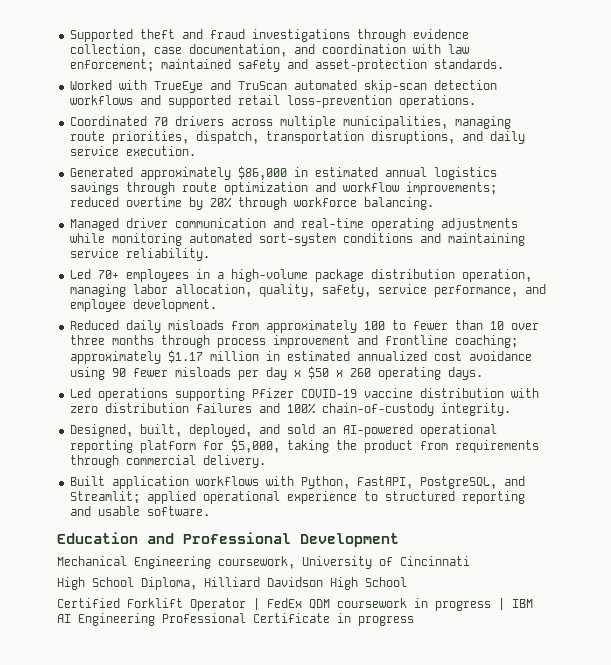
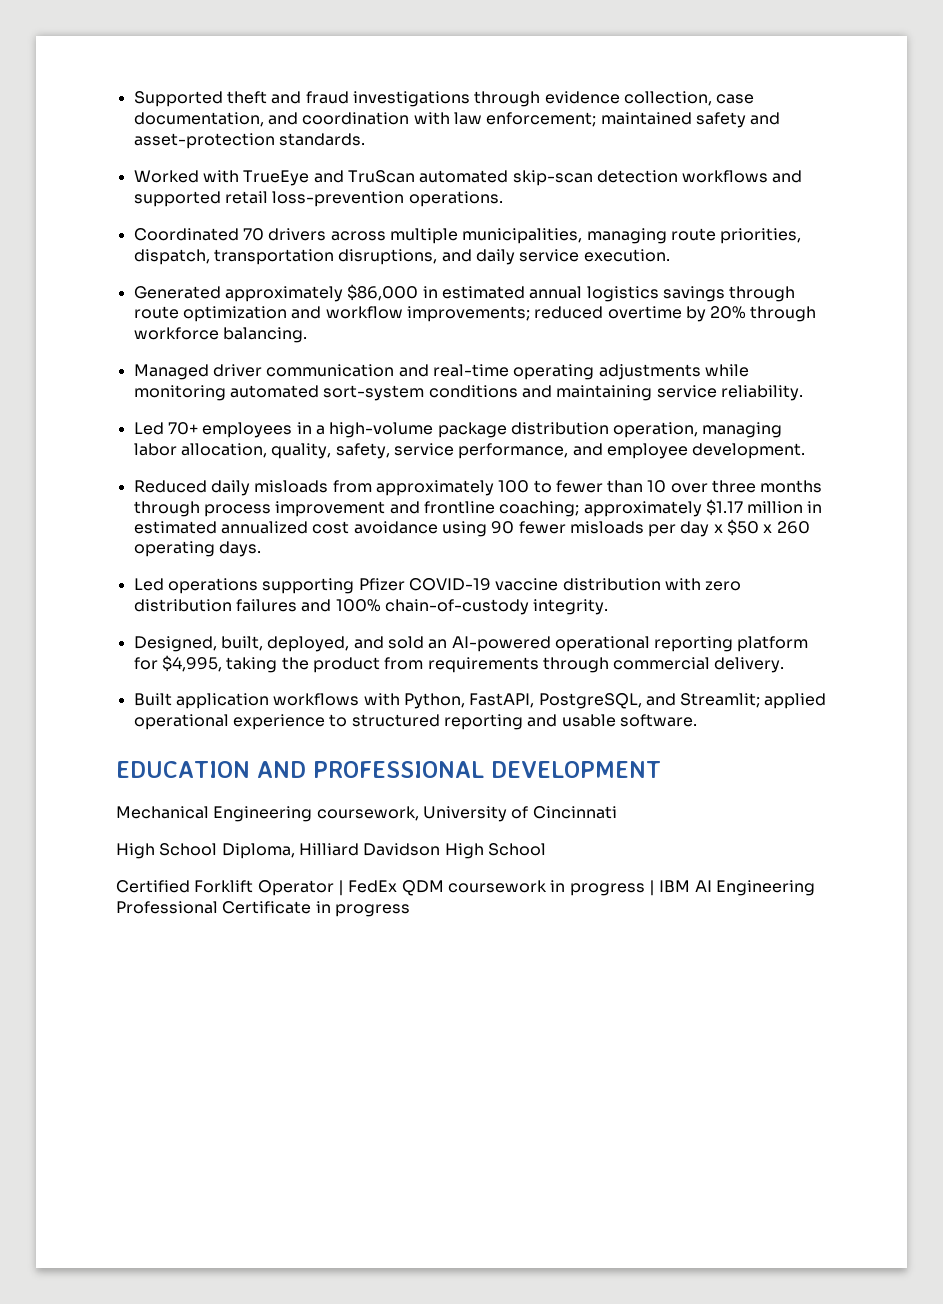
[230,439,280,453] $5,000, -> [161,655,222,672] $4,995,
[57,532,399,547] Education and Professional Development -> [116,761,661,778] EDUCATION AND PROFESSIONAL DEVELOPMENT

